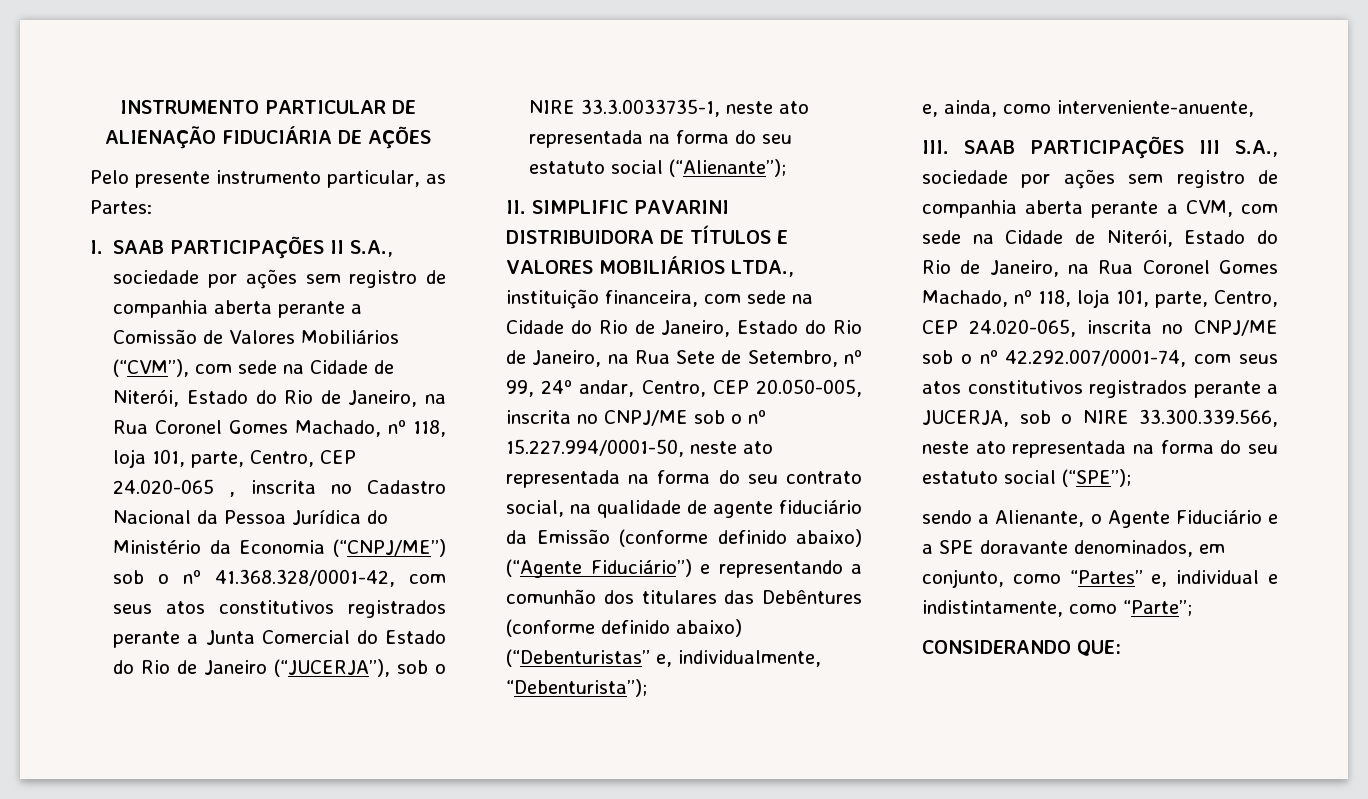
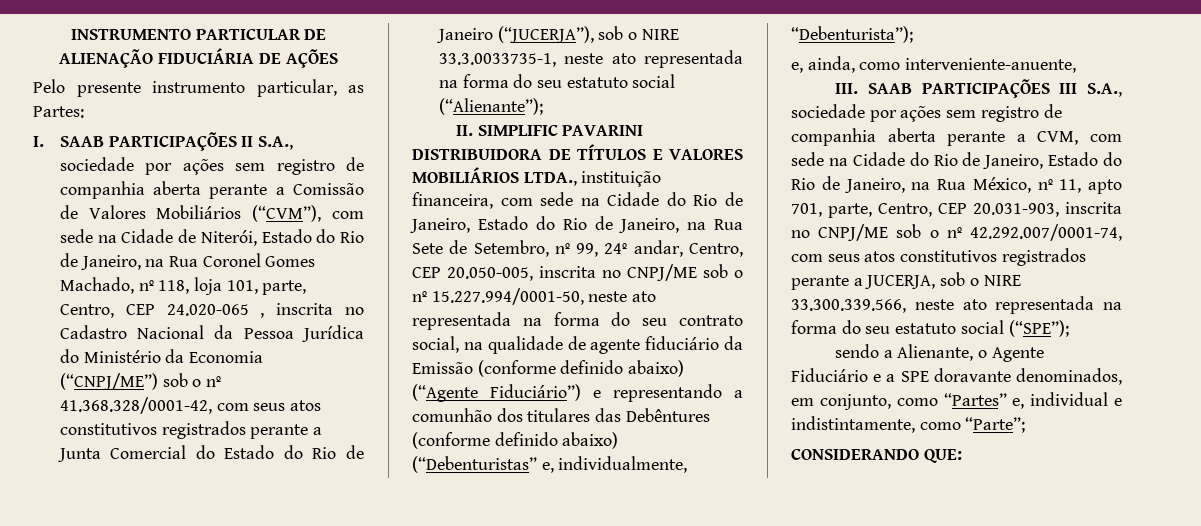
[1075,229,1278,247] [922,260,1278,277] [922,289,1278,308] [922,319,1076,337] de Niterói, Estado do Rio de Janeiro, na Rua Coronel Gomes Machado, nº 118, loja 101, parte, Centro, CEP 24.020-065, -> [909,152,1122,169] [791,176,1122,194] [791,203,1059,218] do Rio de Janeiro, Estado do Rio de Janeiro, na Rua México, nº 11, apto 701, parte, Centro, CEP 20.031-903,

